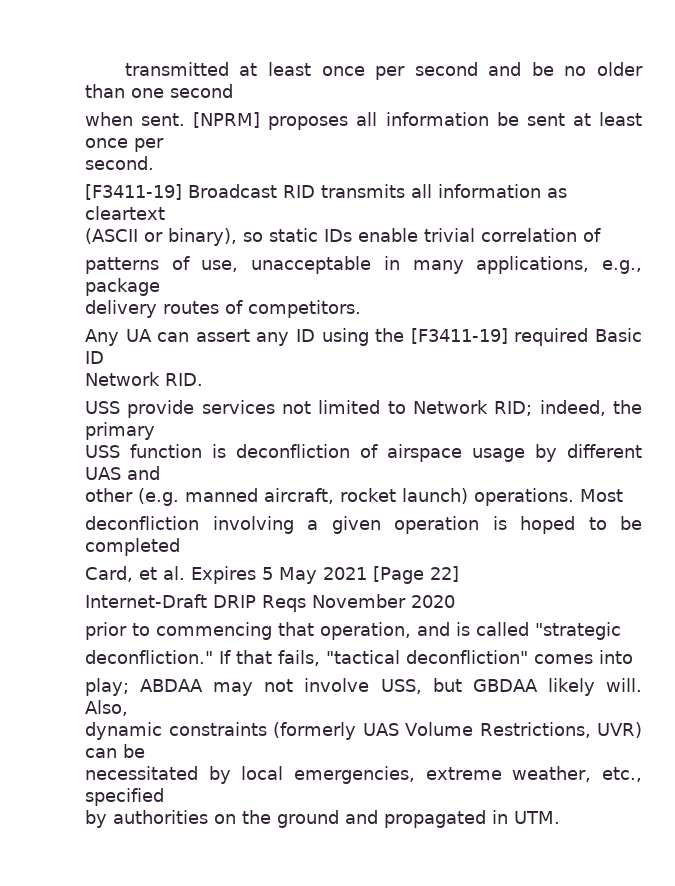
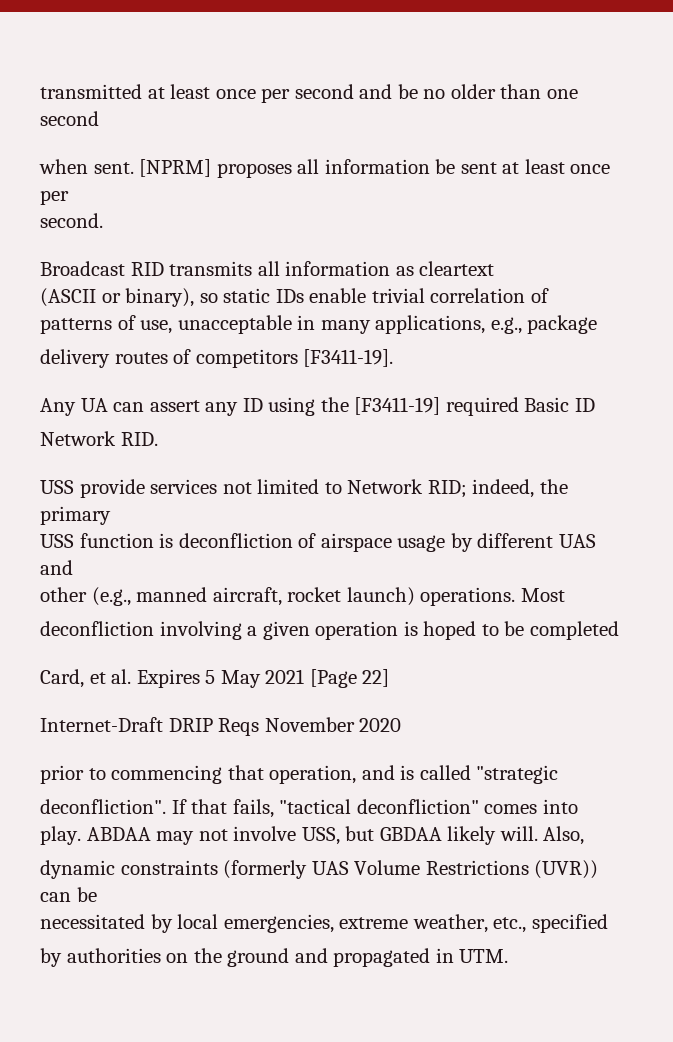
[85,184,182,200] [F3411-19] -> (103, 220) none
[248,300,361,318] competitors. -> [195,349,394,368] competitors [F3411-19].
[138,488,179,506] (e.g. -> [91,587,131,606] (e.g.,
[85,650,213,664] deconfliction." -> [40,799,166,814] deconfliction".
[85,678,129,696] play; -> [40,826,81,845] play.
[479,722,642,738] Restrictions, UVR) -> [425,860,599,879] Restrictions (UVR))

